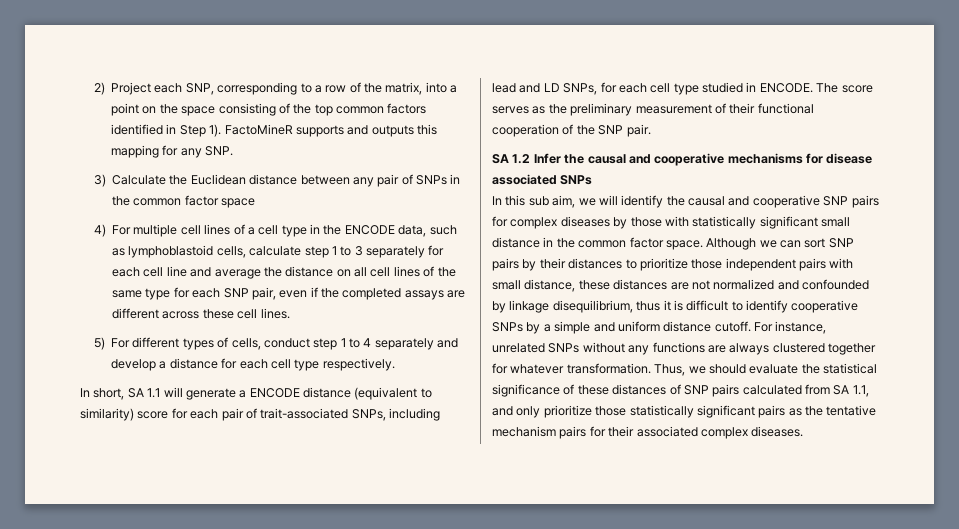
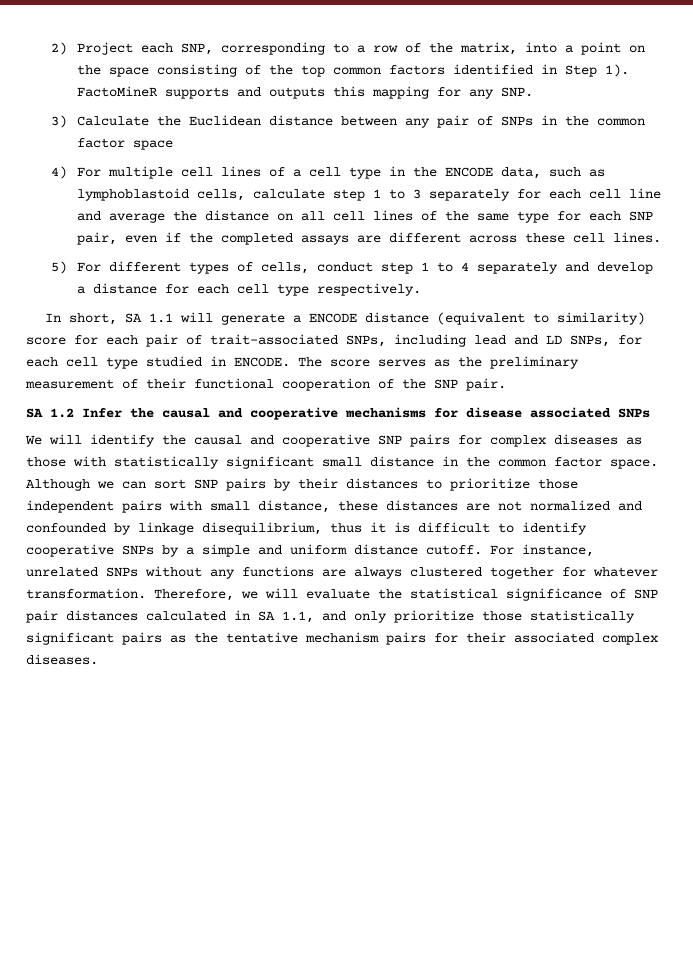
[492,195,596,208] In this sub aim, we -> [25,435,42,445] We
[613,217,628,229] by -> [626,437,642,445] as
[654,364,746,376] Thus, we should -> [154,588,298,601] Therefore, we will
[577,384,830,397] these distances of SNP pairs calculated from -> [634,589,658,599] [26,610,250,623] SNP pair distances calculated in

